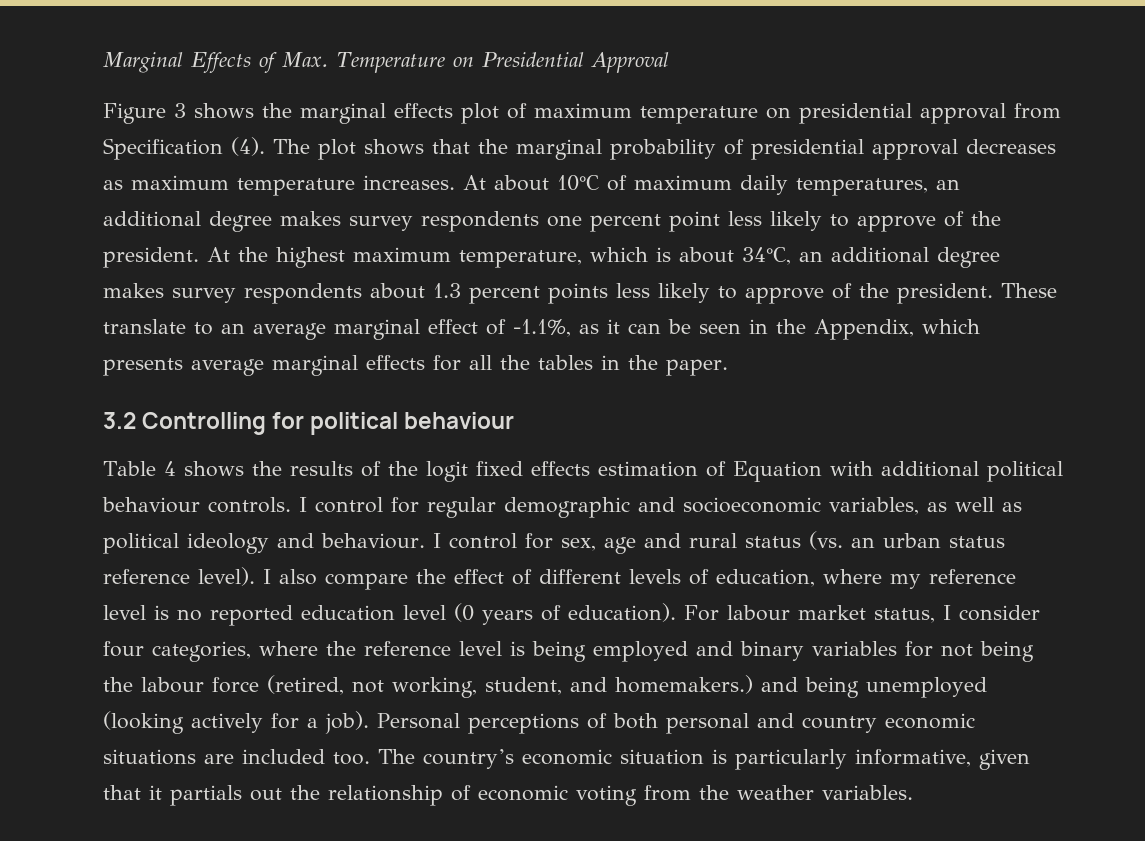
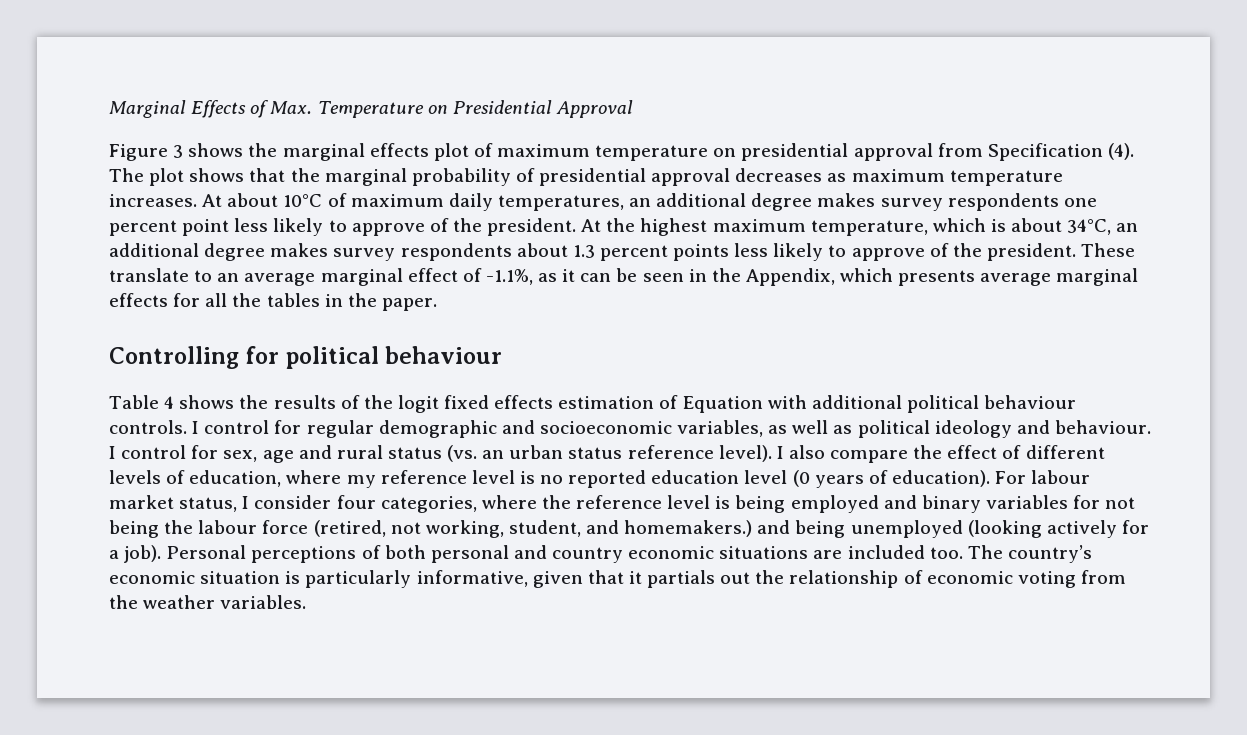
[103,412,136,429] 3.2 -> (437, 304) none

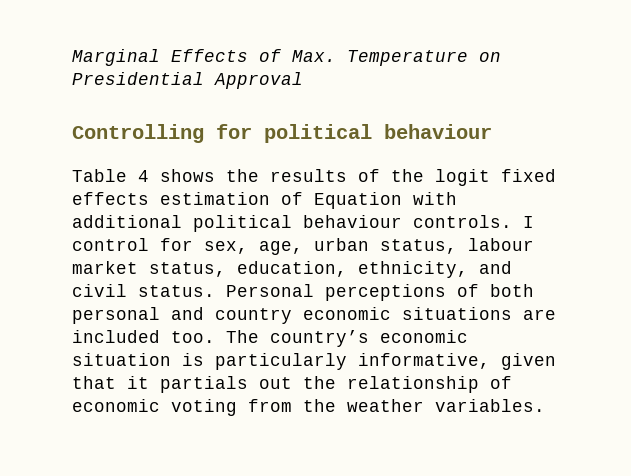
[109,143,1134,161] [109,168,1063,186] [109,193,1097,211] [109,218,1139,236] [109,243,1136,261] [109,268,1139,286] [109,293,437,311] // Figure 3 shows the marginal effects plot of maximum temperature on presidential approval from Specification (4). The plot shows that the marginal probability of presidential approval decreases as maximum temperature increases. At about 10°C of maximum daily temperatures, an additional degree makes survey respondents one percent point less likely to approve of the president. At the highest maximum temperature, which is about 34°C, an additional degree makes survey respondents about 1.3 percent points less likely to approve of the president. These translate to an average marginal effect of -1.1%, as it can be seen in the Appendix, which presents average marginal effects for all the tables in the paper. -> (303, 80) none
[306,420,1151,438] [109,445,1105,463] [109,470,1091,488] [109,495,1136,513] [109,520,1149,538] [109,545,162,563] regular demographic and socioeconomic variables, as well as political ideology and behaviour. I control for sex, age and rural status (vs. an urban status reference level). I also compare the effect of different levels of education, where my reference level is no reported education level (0 years of education). For labour market status, I consider four categories, where the reference level is being employed and binary variables for not being the labour force (retired, not working, student, and homemakers.) and being unemployed (looking actively for a job). -> [204,238,534,255] [72,261,512,278] [72,284,215,297] sex, age, urban status, labour market status, education, ethnicity, and civil status.

